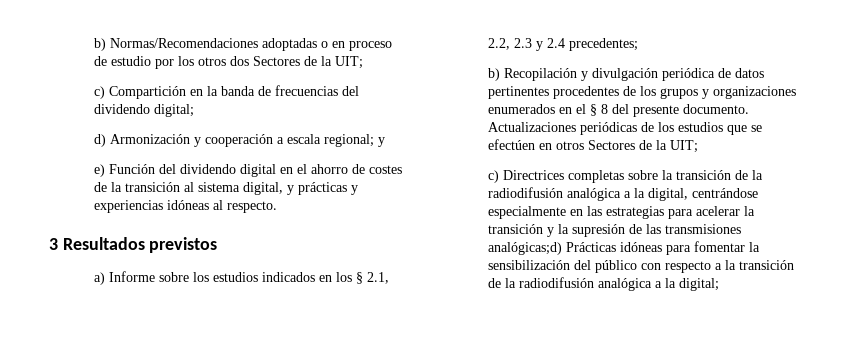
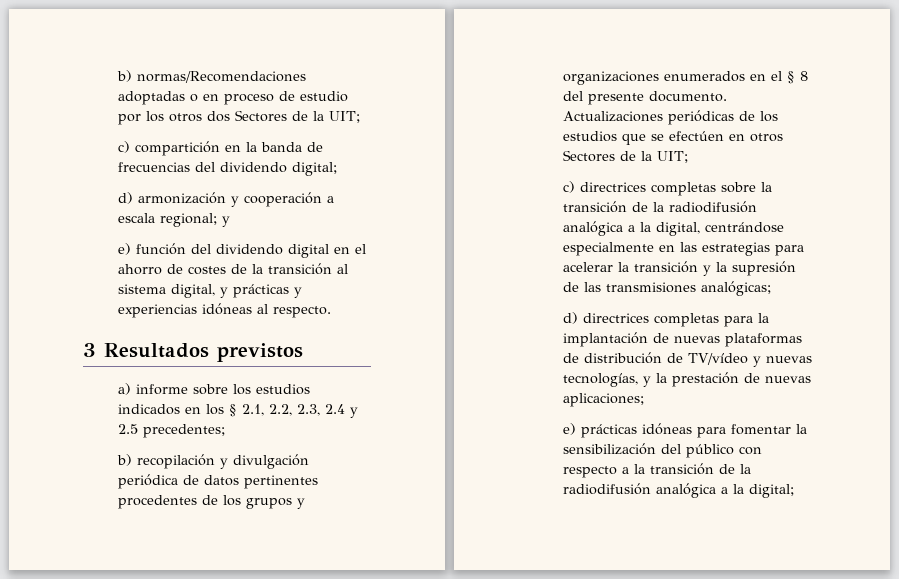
[94,38,259,51] b) Normas/Recomendaciones -> [117,70,307,83] b) normas/Recomendaciones
[109,86,187,99] Compartición -> [135,141,221,156] compartición
[110,134,191,144] Armonización -> [138,192,227,204] armonización
[109,164,156,174] Función -> [136,243,187,255] función
[109,271,156,282] Informe -> [136,384,189,395] informe
[514,38,566,51] 2.3 y 2.4 -> [297,404,359,418] [118,424,139,434] 2.3, 2.4 y 2.5
[504,68,578,81] Recopilación -> [137,454,216,469] recopilación
[503,170,565,180] Directrices -> [580,182,647,192] directrices
[488,242,617,255] analógicas;d) Prácticas -> [701,281,772,296] [563,312,770,327] [563,332,803,347] [563,352,813,367] [563,372,812,387] [563,393,645,407] [563,423,638,438] analógicas; // d) directrices completas para la implantación de nuevas plataformas de distribución de TV/vídeo y nuevas tecnologías, y la prestación de nuevas aplicaciones; // e) prácticas

